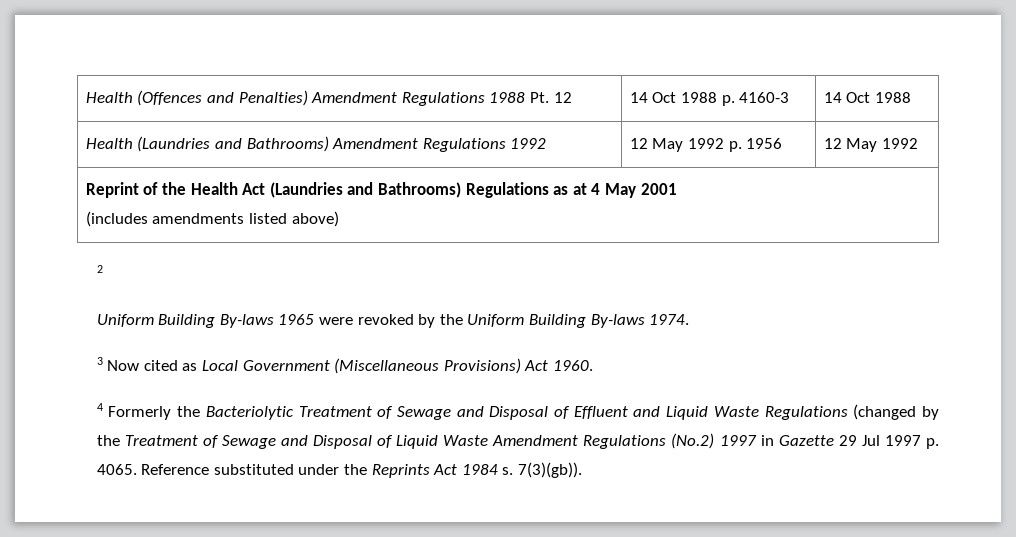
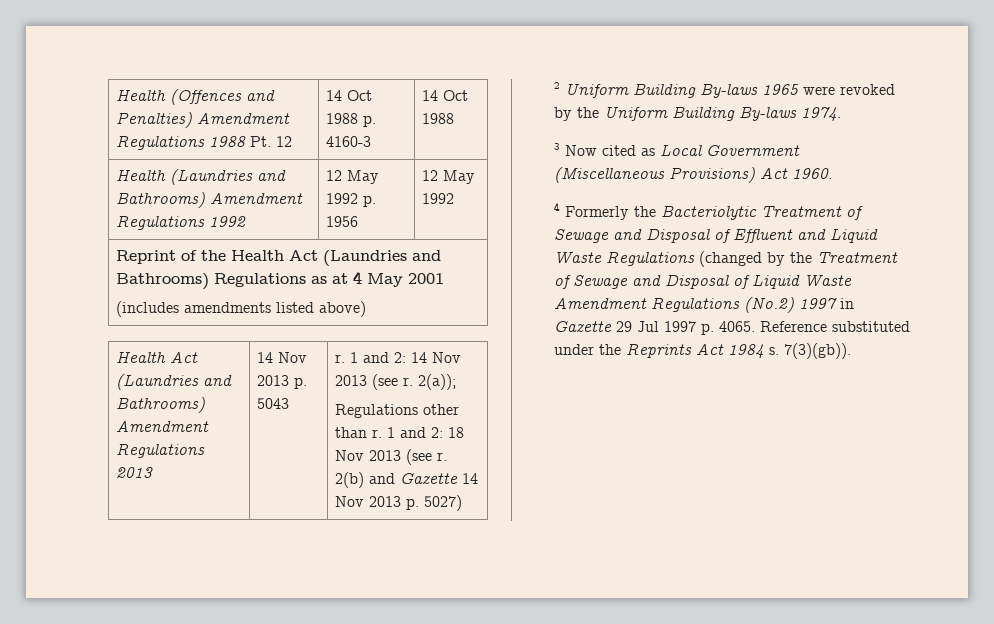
(339, 219) none -> [115,351,198,363] [115,374,232,390] [115,397,205,413] [115,421,209,432] [115,443,205,458] [115,467,153,478] [256,352,307,363] [256,375,307,389] [256,398,289,409] [334,352,461,363] [334,374,456,390] [334,404,459,418] [334,427,464,438] [334,449,447,465] [334,472,478,488] [334,495,462,511] // Health Act (Laundries and Bathrooms) Amendment Regulations 2013 | 14 Nov 2013 p. 5043 | r. 1 and 2: 14 Nov 2013 (see r. 2(a)); // Regulations other than r. 1 and 2: 18 Nov 2013 (see r. 2(b) and Gazette 14 Nov 2013 p. 5027)
(103, 269) // -> (561, 85) none

